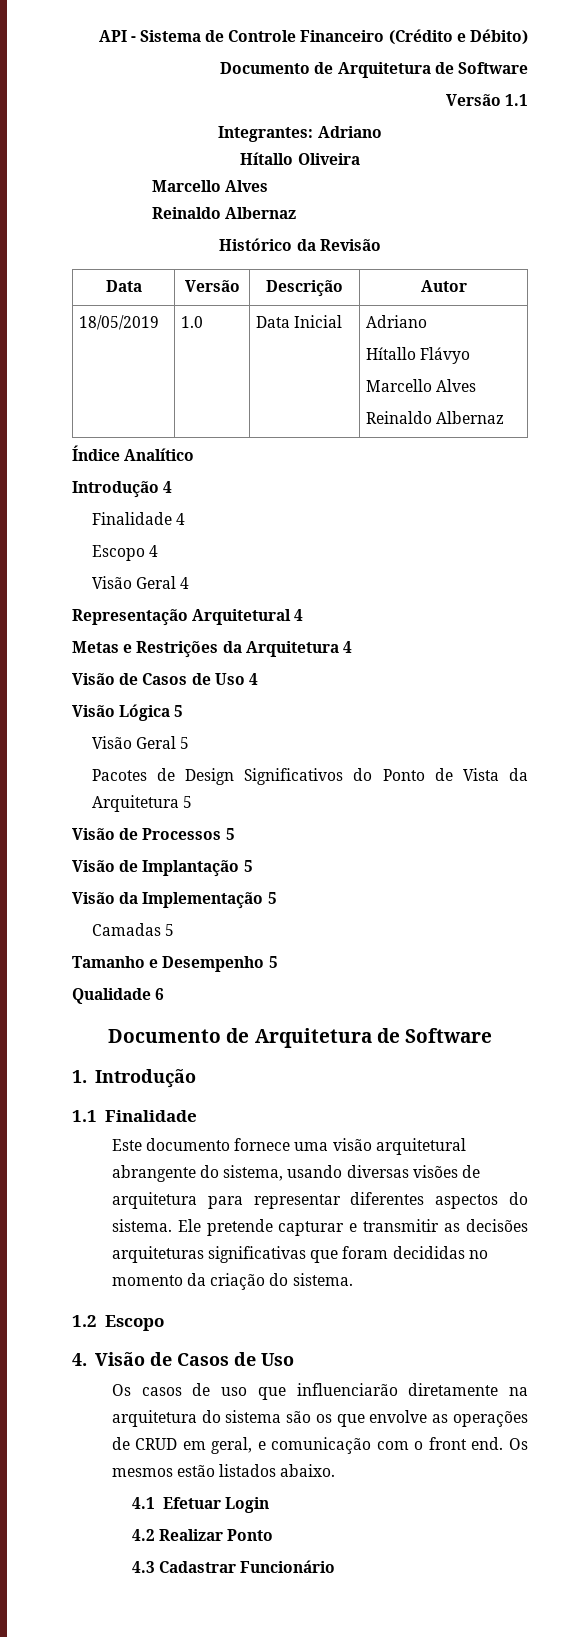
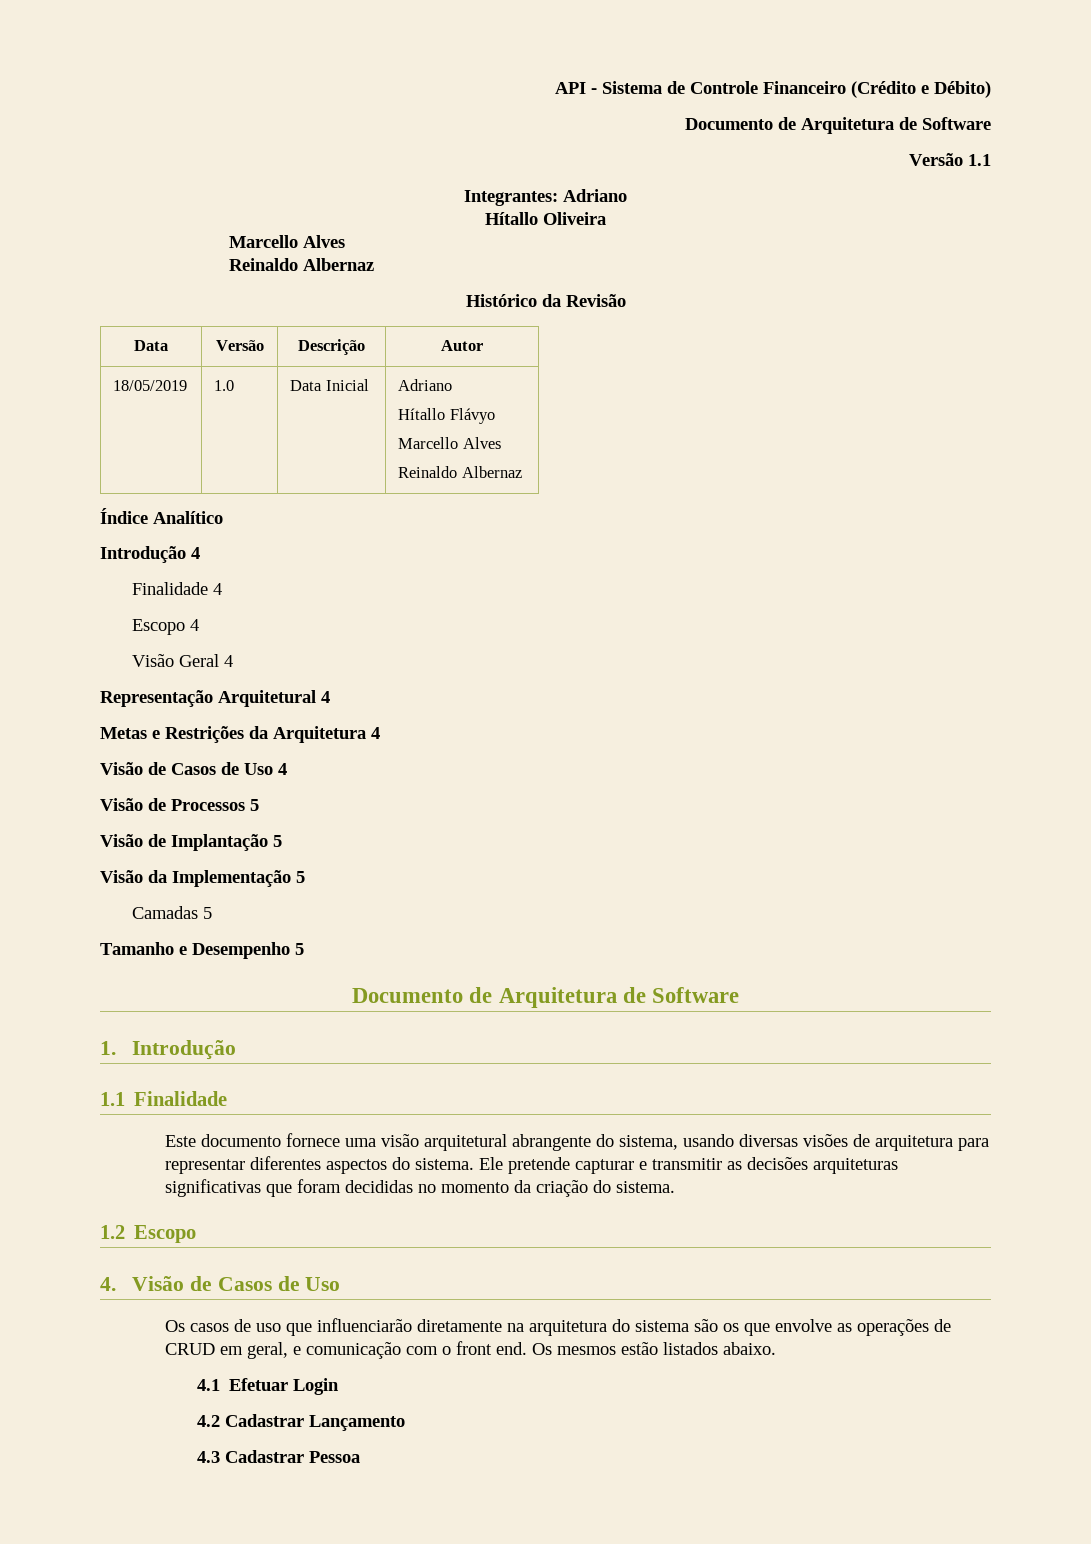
[72,704,184,721] [91,736,190,749] [91,768,528,785] [91,795,193,812] // Visão Lógica 5 // Visão Geral 5 // Pacotes de Design Significativos do Ponto de Vista da Arquitetura 5 -> (287, 769) none
[72,988,165,1004] // Qualidade 6 -> (304, 949) none
[158,1529,274,1541] Realizar Ponto -> [224,1414,405,1431] Cadastrar Lançamento
[240,1560,336,1573] Funcionário -> [308,1451,360,1463] Pessoa

